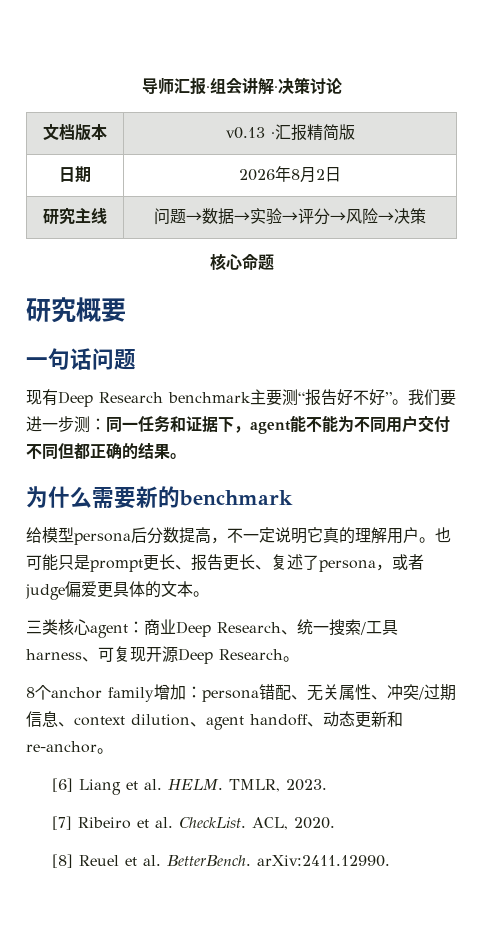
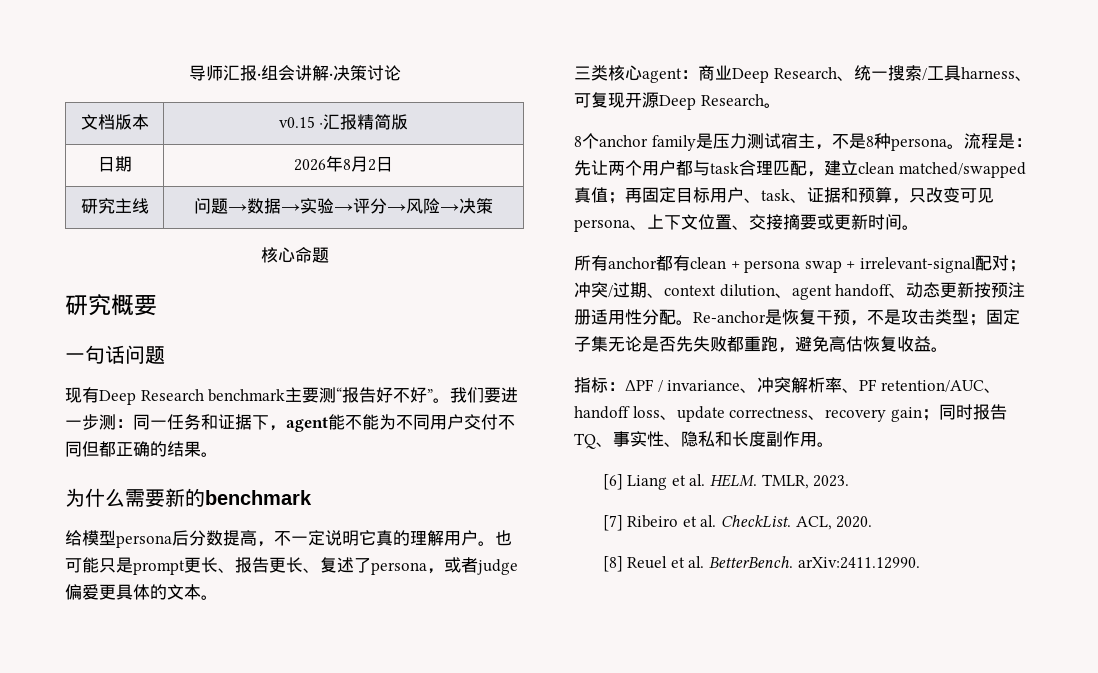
[225,127,265,139] v0.13 -> [278,116,315,128] v0.15
[154,684,387,702] 增加：persona错配、无关属性、 -> [695,133,1032,151] [574,160,1026,178] [574,187,994,204] [574,214,919,232] [574,255,1026,273] 是压力测试宿主，不是8种persona。流程是：先让两个用户都与task合理匹配，建立clean matched/swapped真值；再固定目标用户、task、证据和预算，只改变可见persona、上下文位置、交接摘要或更新时间。 // 所有anchor都有clean + persona swap + irrelevant-signal配对；
[26,711,58,727] 信息 -> (647, 290) none
[387,711,403,727] [26,741,97,753] 和re-anchor -> [974,282,1026,298] [574,309,1020,326] [574,336,948,353] [574,377,1001,393] [574,404,1007,422] [574,431,817,449] 按预注册适用性分配。Re-anchor是恢复干预，不是攻击类型；固定子集无论是否先失败都重跑，避免高估恢复收益。 // 指标：ΔPF / invariance、冲突解析率、PF retention/AUC、handoff loss、update correctness、recovery gain；同时报告TQ、事实性、隐私和长度副作用

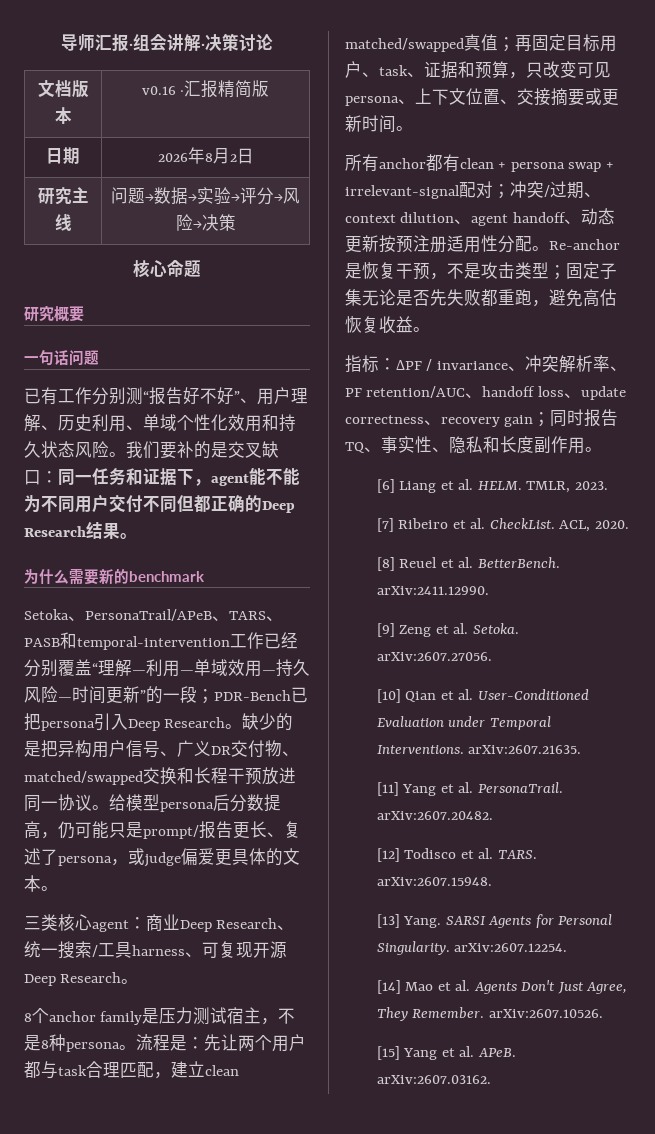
[278,116,315,128] v0.15 -> [141,86,176,95] v0.16
[65,387,320,405] 现有Deep Research benchmark主要 -> [24,387,126,405] 已有工作分别
[433,387,519,403] [65,414,116,430] 。我们要进一步测 -> [240,387,308,405] [24,414,296,432] [24,441,279,459] [24,470,41,485] 、用户理解、历史利用、单域个性化效用和持久状态风险。我们要补的是交叉缺口
(167, 449) none -> [262,501,295,513] [24,526,86,537] Deep Research
(312, 497) none -> [24,609,283,621] [24,632,298,650] [24,659,310,677] [24,686,308,704] [24,713,294,731] [24,740,299,758] [24,767,296,785] [24,794,109,812] Setoka、PersonaTrail/APeB、TARS、PASB和temporal-intervention工作已经分别覆盖“理解—利用—单域效用—持久风险—时间更新”的一段；PDR-Bench已把persona引入Deep Research。缺少的是把异构用户信号、广义DR交付物、matched/swapped交换和长程干预放进同一协议。
[274,530,512,546] [65,557,235,575] 不一定说明它真的理解用户。也可能只是prompt更长、 -> [58,821,199,839] 仍可能只是prompt/
[461,557,478,573] 者 -> (145, 856) none
(920, 563) none -> [376,623,519,637] [376,652,492,661] [376,689,589,703] [376,716,551,730] [376,745,582,754] [376,782,563,796] [376,811,493,820] [376,848,537,862] [376,877,492,886] [376,914,613,928] [376,941,568,955] [376,980,628,994] [376,1007,603,1021] [376,1046,516,1060] [376,1075,491,1084] // [9] Zeng et al. Setoka. arXiv:2607.27056. // [10] Qian et al. User-Conditioned Evaluation under Temporal Interventions. arXiv:2607.21635. // [11] Yang et al. PersonaTrail. arXiv:2607.20482. // [12] Todisco et al. TARS. arXiv:2607.15948. // [13] Yang. SARSI Agents for Personal Singularity. arXiv:2607.12254. // [14] Mao et al. Agents Don't Just Agree, They Remember. arXiv:2607.10526. // [15] Yang et al. APeB. arXiv:2607.03162.

